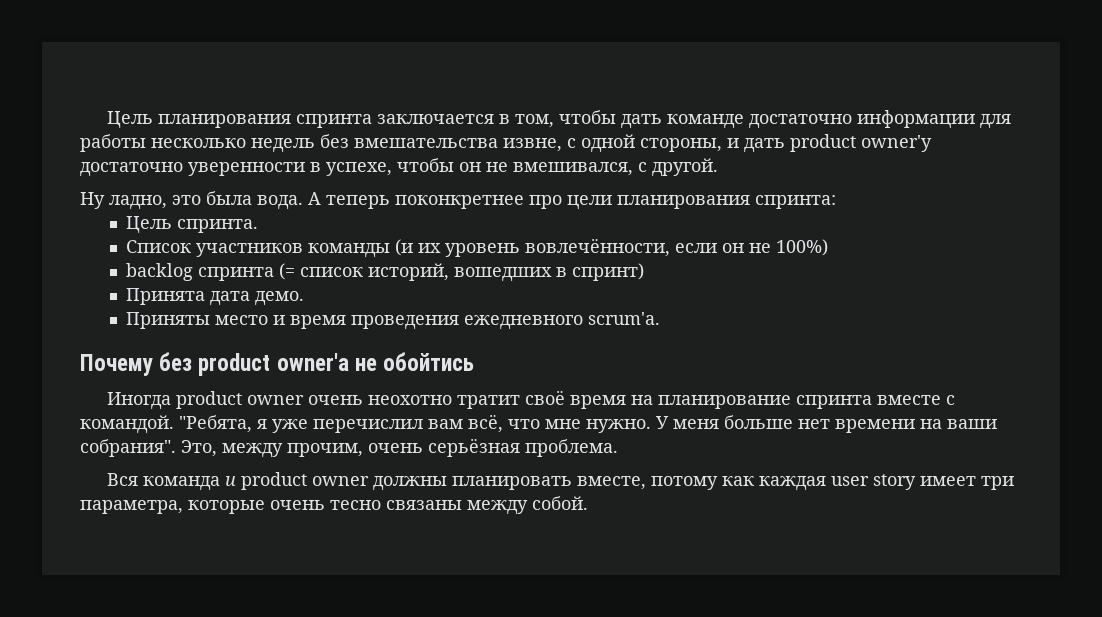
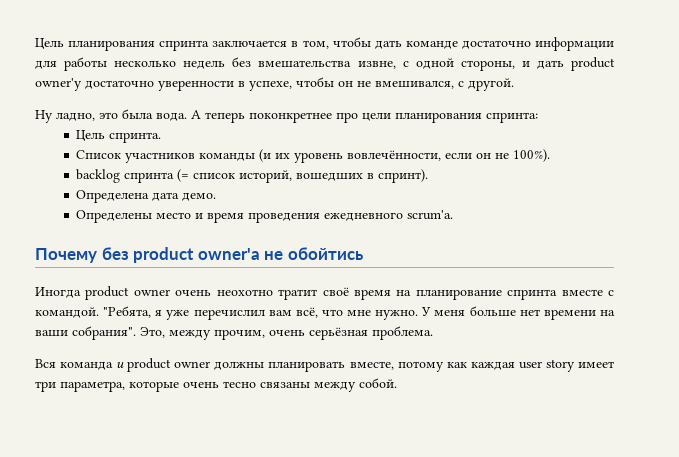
[775,239,828,256] 100%) -> [513,149,551,162] 100%).
[571,263,644,281] [125,288,205,305] спринт) // Принята -> [378,169,429,183] [76,190,150,203] спринт). // Определена
[125,312,210,329] Приняты -> [76,210,153,223] Определены

